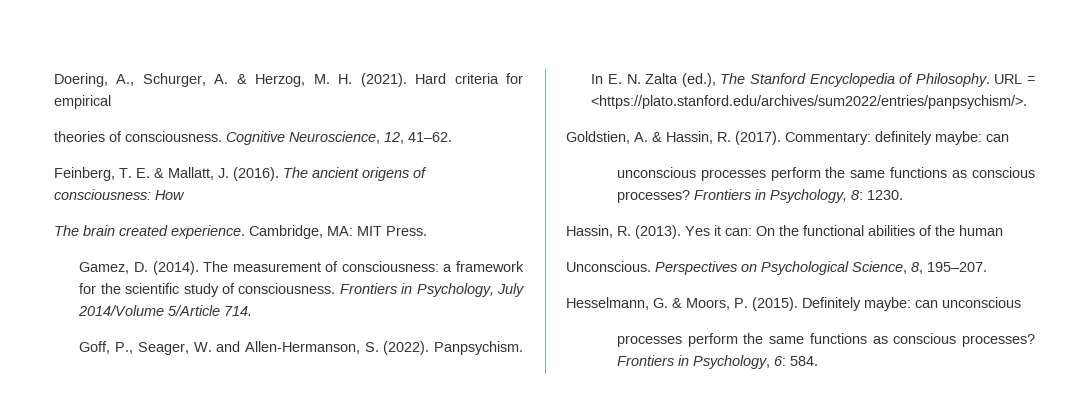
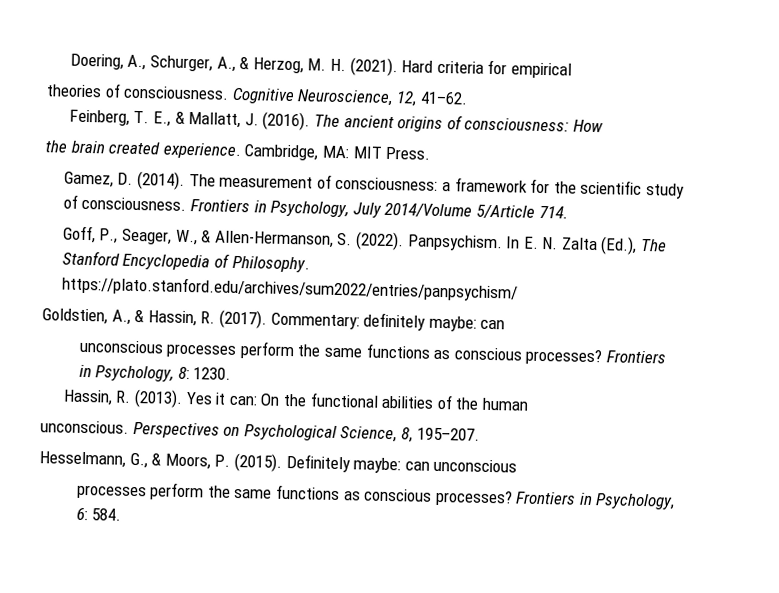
[214,74,229,84] A. -> [216,56,236,72] A.,
[136,168,150,178] E. -> [152,111,171,127] E.,
[362,167,409,181] origens -> [397,116,444,133] origins
[54,225,79,236] The -> [45,140,68,153] the
[193,341,241,352] W. and -> [174,229,212,246] W., &
[681,73,716,87] (ed.), -> [600,236,638,255] (Ed.),
[994,74,1035,84] [591,95,1028,109] URL = <https://plato.stanford.edu/archives/sum2022/entries/panpsychism/>. -> [61,275,518,302] https://plato.stanford.edu/archives/sum2022/entries/panpsychism/
[634,132,648,142] A. -> [111,309,131,325] A.,
[566,261,651,272] Unconscious. -> [40,420,129,434] unconscious.
[653,298,668,308] G. -> [129,452,148,469] G.,

